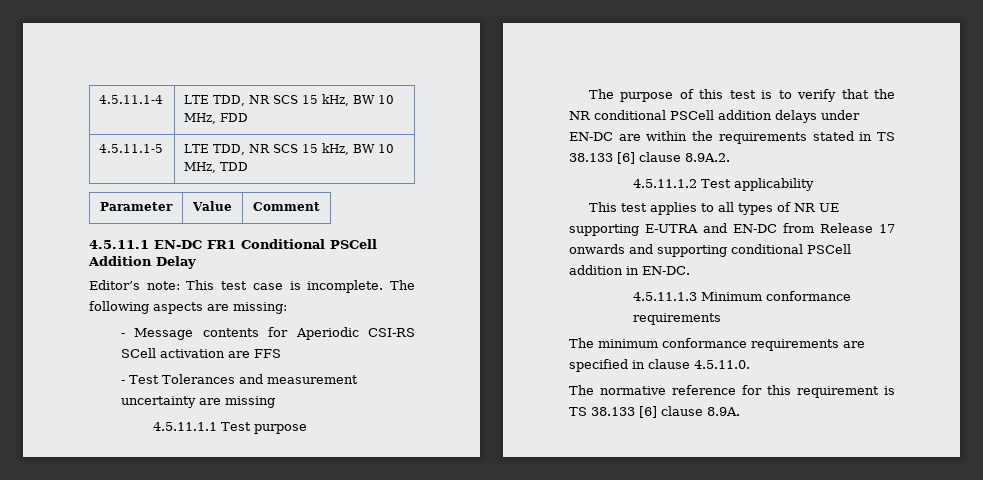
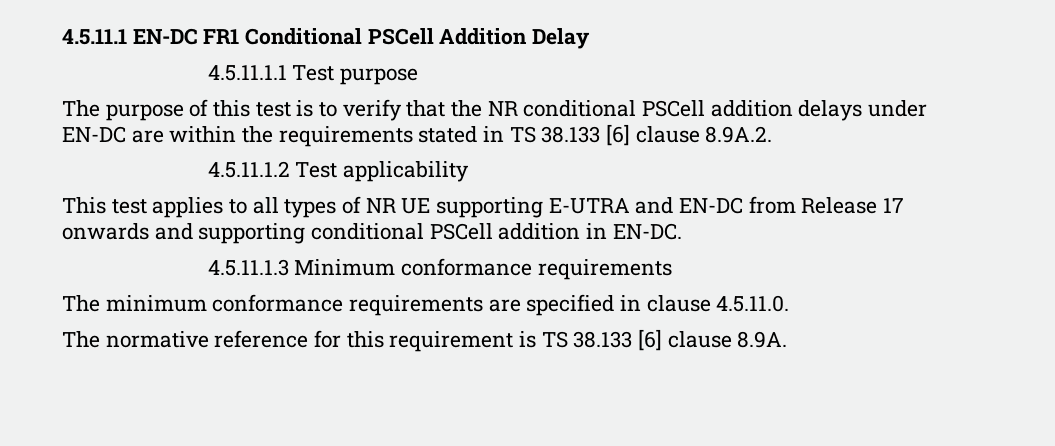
[99,95,164,104] [184,94,395,106] [184,113,249,124] [99,144,164,153] [184,143,395,155] [184,162,249,173] [100,202,173,211] [192,201,233,211] [253,202,320,211] 4.5.11.1-4 | LTE TDD, NR SCS 15 kHz, BW 10 MHz, FDD // 4.5.11.1-5 | LTE TDD, NR SCS 15 kHz, BW 10 MHz, TDD // Parameter | Value | Comment // -> (62, 37) none
[89,280,416,293] [89,301,287,314] [120,327,415,340] [120,348,281,358] [120,374,358,384] [120,396,275,408] // Editor’s note: This test case is incomplete. The following aspects are missing: // - Message contents for Aperiodic CSI-RS SCell activation are FFS // - Test Tolerances and measurement uncertainty are missing -> (591, 38) none

